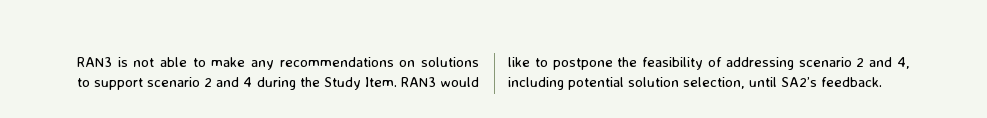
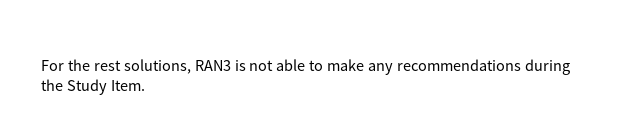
(77, 62) none -> [41,59,191,74] For the rest solutions,
[399,57,479,67] [77,77,479,90] [508,57,910,70] [508,77,882,90] on solutions to support scenario 2 and 4 during the Study Item. RAN3 would like to postpone the feasibility of addressing scenario 2 and 4, including potential solution selection, until SA2’s feedback. -> [524,59,570,75] [41,79,145,95] during the Study Item.

